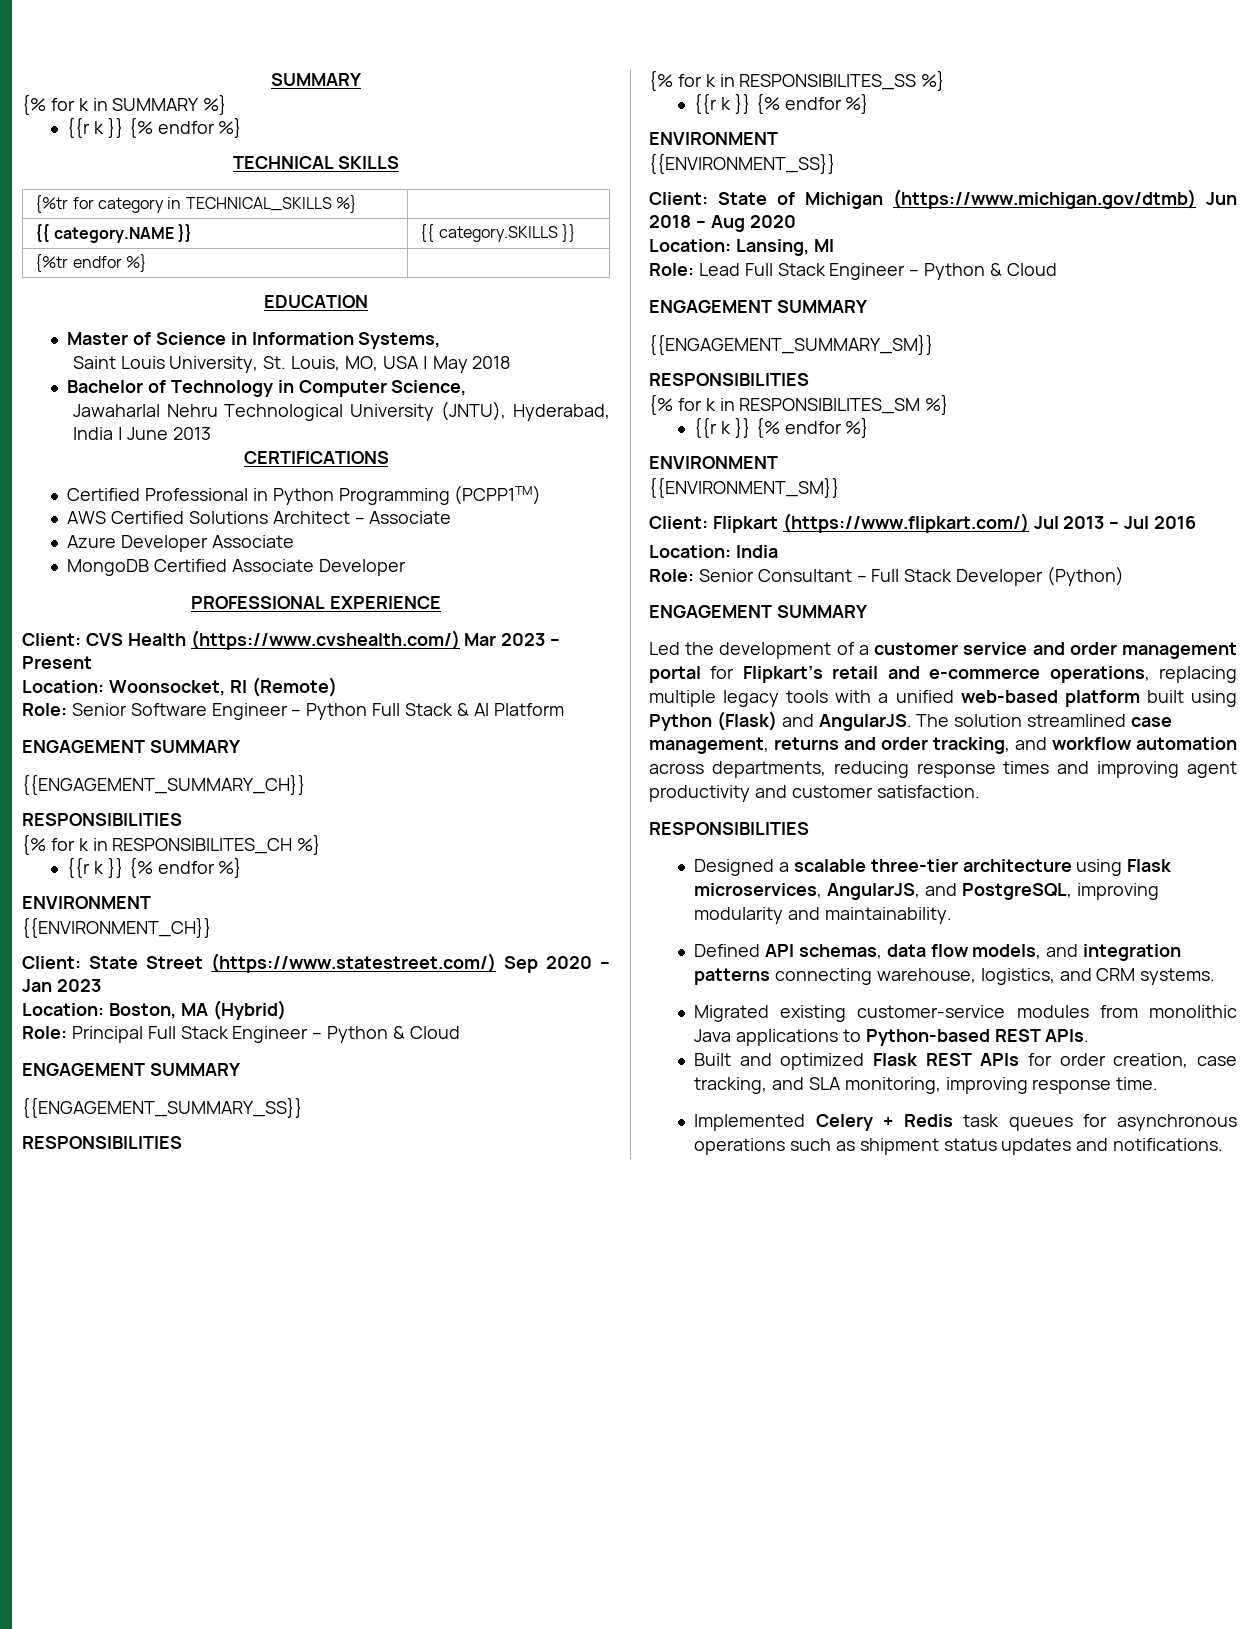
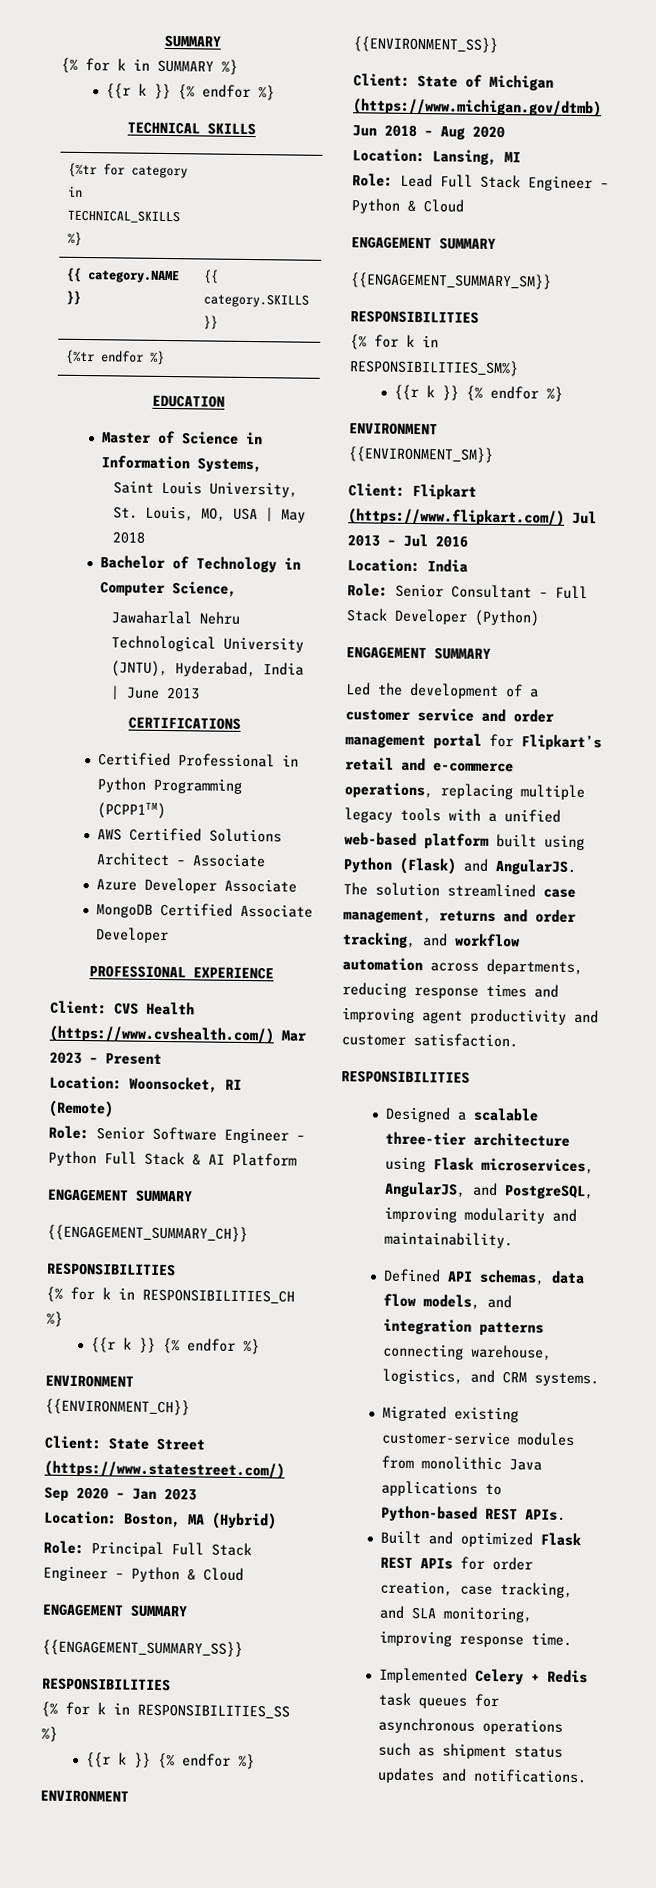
[112,838,293,854] RESPONSIBILITES_CH -> [142,1288,295,1304] RESPONSIBILITIES_CH
[739,74,917,90] RESPONSIBILITES_SS -> [137,1703,290,1719] RESPONSIBILITIES_SS
[739,394,950,415] RESPONSIBILITES_SM %} -> [349,359,519,377] RESPONSIBILITIES_SM%}

